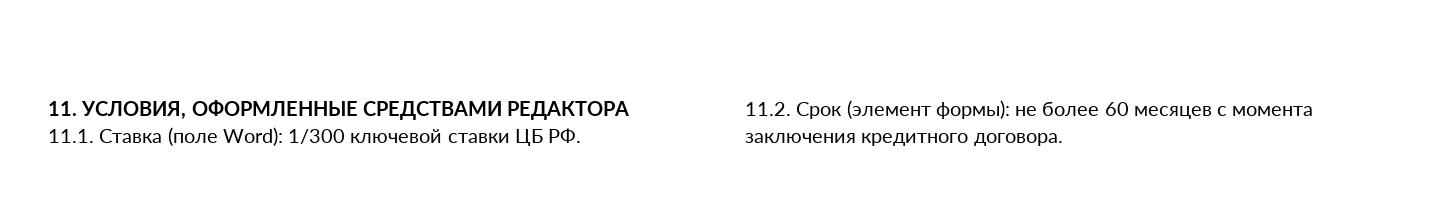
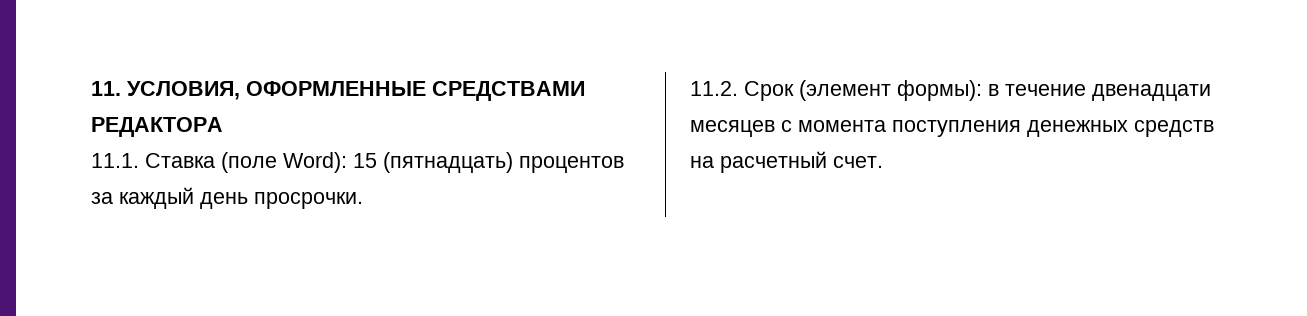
[288,128,582,146] [745,100,1314,119] [745,133,1063,146] 1/300 ключевой ставки ЦБ РФ. // 11.2. Срок (элемент формы): не более 60 месяцев с момента заключения кредитного договора. -> [353,152,624,173] [91,187,363,209] [690,80,1211,101] [690,120,1214,137] [690,151,883,173] 15 (пятнадцать) процентов за каждый день просрочки. // 11.2. Срок (элемент формы): в течение двенадцати месяцев с момента поступления денежных средств на расчетный счет.

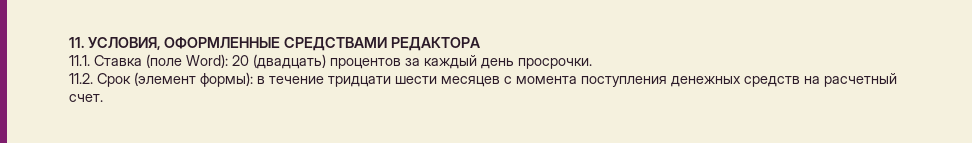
[353,152,513,173] 15 (пятнадцать) -> [232,54,326,69] 20 (двадцать)
[1092,84,1211,101] двенадцати -> [328,76,437,87] тридцати шести

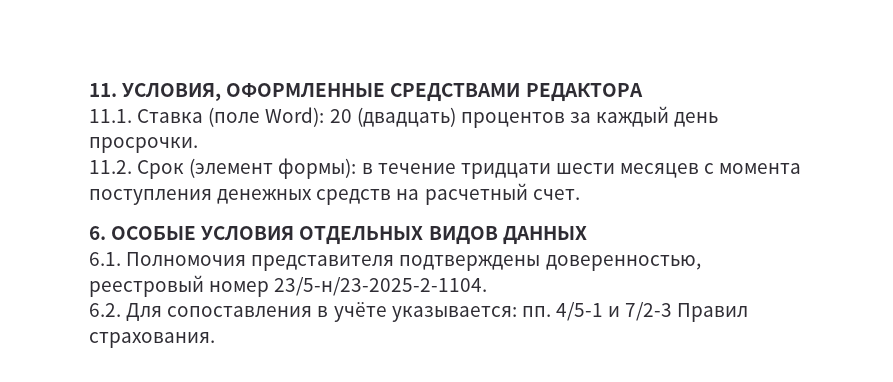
(103, 98) none -> [89,226,587,245] [89,252,701,271] [89,275,488,297] [89,302,749,322] [89,332,215,348] // 6. ОСОБЫЕ УСЛОВИЯ ОТДЕЛЬНЫХ ВИДОВ ДАННЫХ // 6.1. Полномочия представителя подтверждены доверенностью, реестровый номер 23/5-н/23-2025-2-1104. // 6.2. Для сопоставления в учёте указывается: пп. 4/5-1 и 7/2-3 Правил страхования.

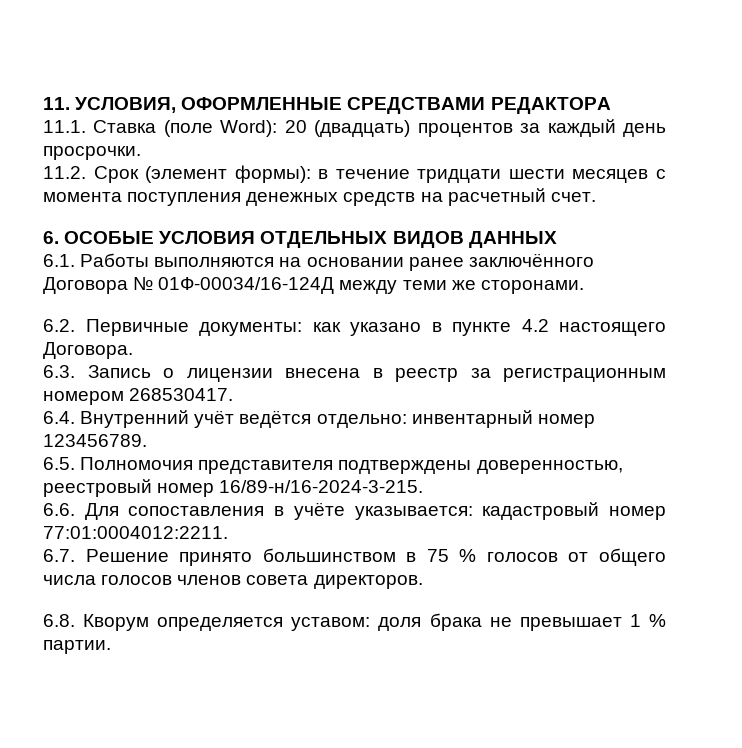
(121, 259) none -> [80,253,594,271] [43,277,584,294] [43,319,666,336] [43,342,133,359] [43,365,666,382] [43,388,234,405] [43,410,595,428] [43,434,147,447] [43,457,75,470] Работы выполняются на основании ранее заключённого Договора № 01Ф-00034/16-124Д между теми же сторонами. // 6.2. Первичные документы: как указано в пункте 4.2 настоящего Договора. // 6.3. Запись о лицензии внесена в реестр за регистрационным номером 268530417. // 6.4. Внутренний учёт ведётся отдельно: инвентарный номер 123456789. // 6.5.
[274,277,488,296] [89,303,121,317] 23/5-н/23-2025-2-1104. // 6.2. -> [219,480,424,493] [43,503,75,516] 16/89-н/16-2024-3-215. // 6.6.
[521,302,749,322] [89,332,215,348] пп. 4/5-1 и 7/2-3 Правил страхования. -> [482,502,666,520] [43,526,228,539] [43,548,666,566] [43,575,423,589] [43,613,667,631] [43,640,111,654] кадастровый номер 77:01:0004012:2211. // 6.7. Решение принято большинством в 75 % голосов от общего числа голосов членов совета директоров. // 6.8. Кворум определяется уставом: доля брака не превышает 1 % партии.

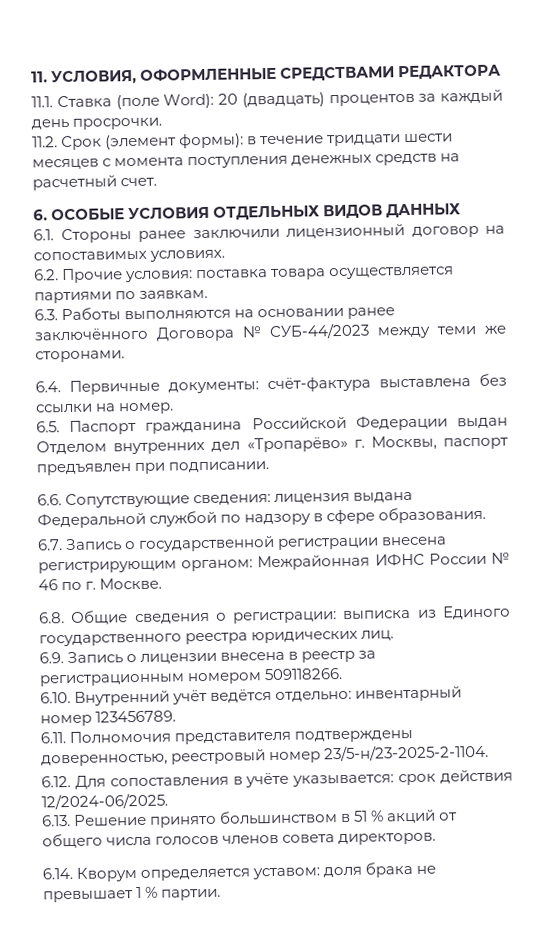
(75, 260) none -> [60,224,505,244] [33,249,226,262] [33,266,455,284] [34,289,209,304] [34,309,58,321] Стороны ранее заключили лицензионный договор на сопоставимых условиях. // 6.2. Прочие условия: поставка товара осуществляется партиями по заявкам. // 6.3.
[158,277,335,294] 01Ф-00034/16-124Д -> [269,322,370,340] СУБ-44/2023
[43,319,75,332] 6.2. -> [35,381,61,393] 6.4.
[312,319,666,336] [43,342,133,359] [43,365,75,378] как указано в пункте 4.2 настоящего Договора. // 6.3. -> [267,373,507,393] [35,402,175,415] [36,415,508,435] [36,435,510,455] [36,461,270,476] [37,491,414,509] [37,506,487,529] [37,535,448,552] [38,552,510,574] [38,577,163,591] [39,605,511,625] [39,630,395,647] [39,652,64,664] счёт-фактура выставлена без ссылки на номер. // 6.5. Паспорт гражданина Российской Федерации выдан Отделом внутренних дел «Тропарёво» г. Москвы, паспорт предъявлен при подписании. // 6.6. Сопутствующие сведения: лицензия выдана Федеральной службой по надзору в сфере образования. // 6.7. Запись о государственной регистрации внесена регистрирующим органом: Межрайонная ИФНС России № 46 по г. Москве. // 6.8. Общие сведения о регистрации: выписка из Единого государственного реестра юридических лиц. // 6.9.
[129,388,234,401] [43,411,75,424] 268530417. // 6.4. -> [264,667,344,681] [40,691,71,704] 509118266. // 6.10.
[43,457,75,470] 6.5. -> [40,732,66,744] 6.11.
[219,480,424,493] [43,503,75,516] 16/89-н/16-2024-3-215. // 6.6. -> [324,743,490,762] [41,775,71,788] 23/5-н/23-2025-2-1104. // 6.12.
[482,502,666,520] [43,526,228,539] [43,549,75,562] кадастровый номер 77:01:0004012:2211. // 6.7. -> [398,769,514,786] [41,792,168,810] [42,815,71,827] срок действия 12/2024-06/2025. // 6.13.
[426,549,558,562] 75 % голосов -> [353,809,437,824] 51 % акций
[43,614,75,627] 6.8. -> [42,867,73,880] 6.14.

